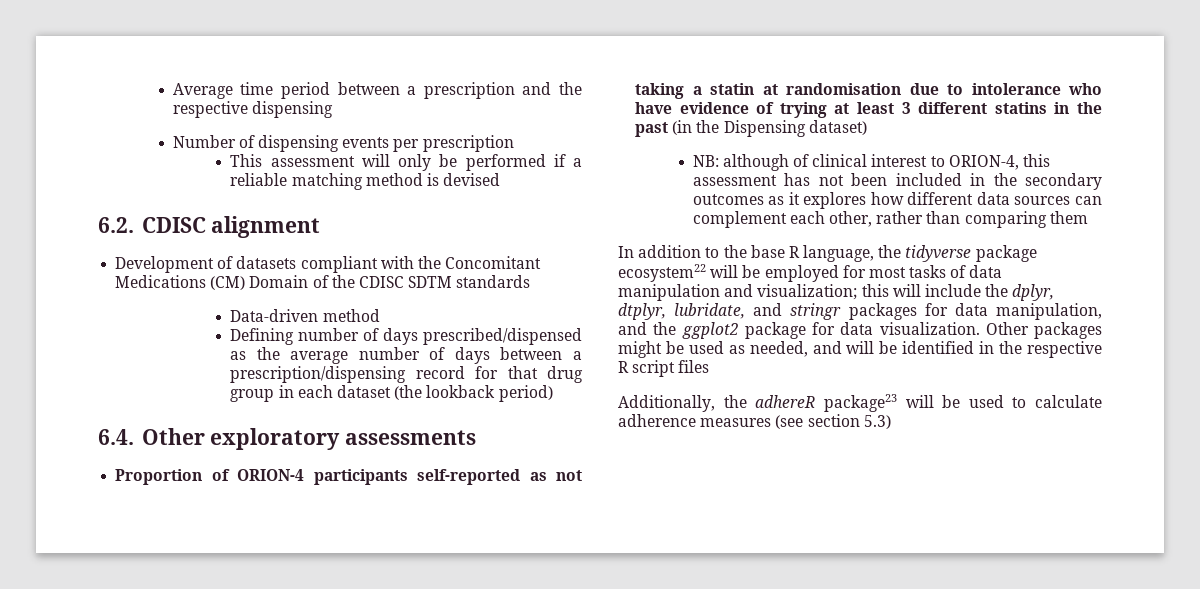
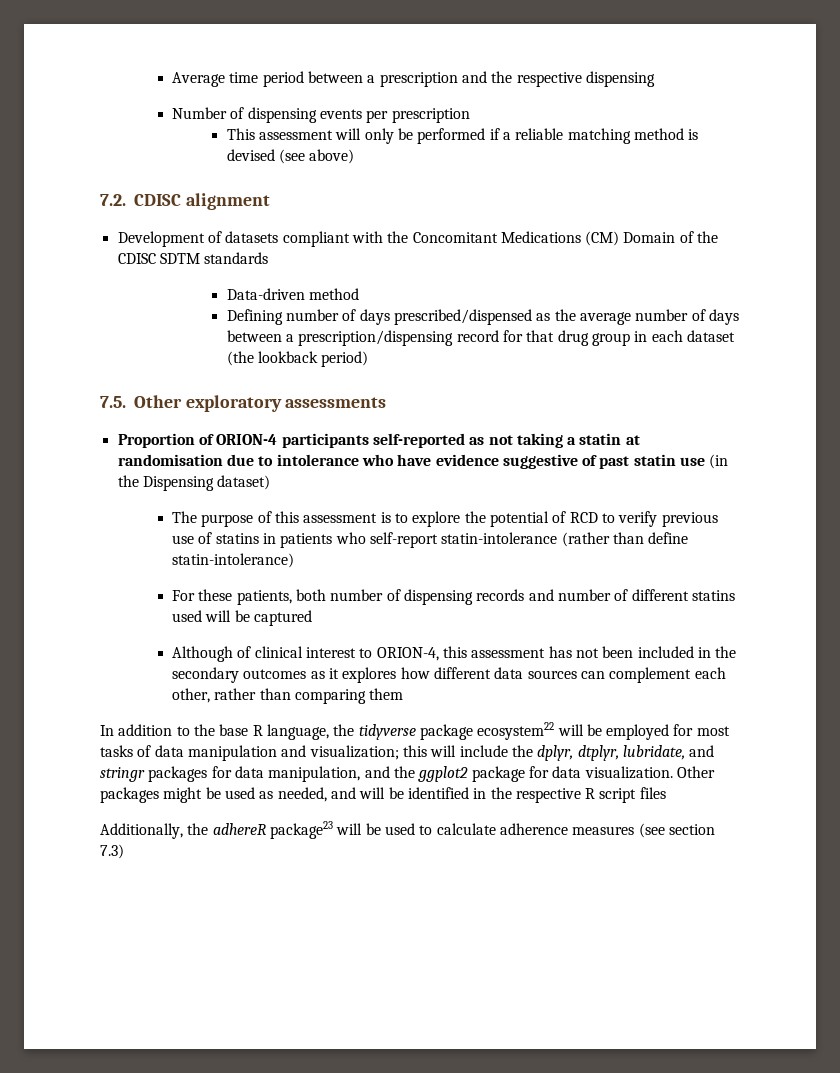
[98,217,134,233] // 6.2. -> [279,149,355,164] [100,194,126,206] (see above) // 7.2.
[98,429,134,445] 6.4. -> [100,396,126,408] 7.5.
[756,102,1102,118] [635,120,867,137] [692,154,789,171] of trying at least 3 different statins in the past (in the Dispensing dataset) // NB: although -> [502,454,729,469] [117,475,271,491] [172,511,718,527] [172,532,689,548] [172,553,295,568] [172,589,736,605] [172,610,313,626] [172,646,234,662] suggestive of past statin use (in the Dispensing dataset) // The purpose of this assessment is to explore the potential of RCD to verify previous use of statins in patients who self-report statin-intolerance (rather than define statin-intolerance) // For these patients, both number of dispensing records and number of different statins used will be captured // Although
[863,415,891,429] 5.3) -> [100,844,124,859] 7.3)

